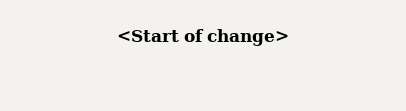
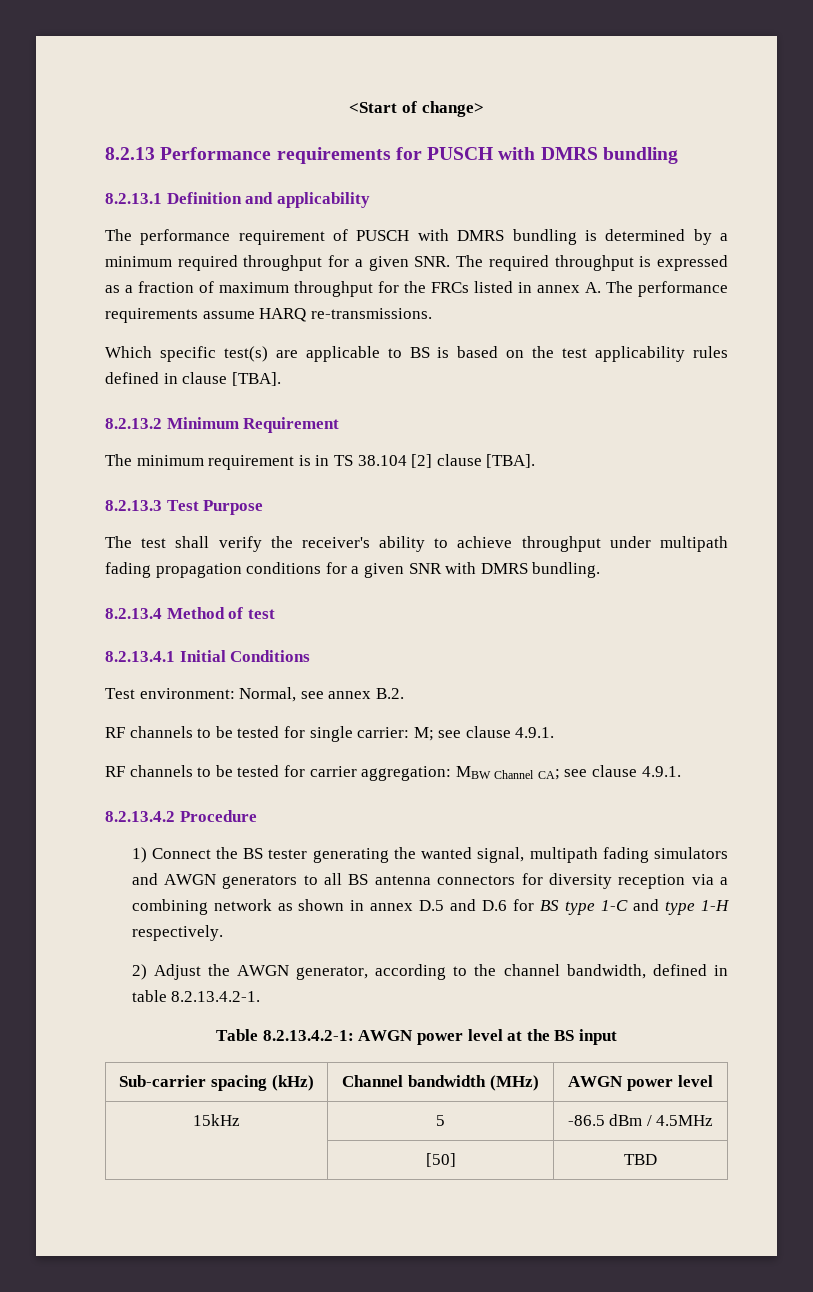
(289, 37) none -> [105,147,678,164] [105,192,370,208] [105,229,729,245] [105,255,729,271] [105,281,728,297] [105,308,432,323] [105,346,728,362] [105,372,281,386] [105,417,340,433] [105,454,536,470] [105,500,264,515] [105,536,728,552] [105,562,601,578] [105,607,275,619] [105,650,311,662] [105,687,404,702] [105,726,555,742] [105,765,681,781] [105,810,257,822] [131,847,729,863] [131,873,728,889] [131,899,730,915] [131,925,223,941] [131,964,729,980] [131,990,261,1002] [216,1029,617,1045] [119,1075,314,1091] [342,1075,539,1091] [568,1075,713,1091] [193,1114,240,1126] [436,1115,445,1126] [567,1114,714,1126] [425,1153,456,1167] [624,1154,657,1165] // 8.2.13 Performance requirements for PUSCH with DMRS bundling // 8.2.13.1 Definition and applicability // The performance requirement of PUSCH with DMRS bundling is determined by a minimum required throughput for a given SNR. The required throughput is expressed as a fraction of maximum throughput for the FRCs listed in annex A. The performance requirements assume HARQ re-transmissions. // Which specific test(s) are applicable to BS is based on the test applicability rules defined in clause [TBA]. // 8.2.13.2 Minimum Requirement // The minimum requirement is in TS 38.104 [2] clause [TBA]. // 8.2.13.3 Test Purpose // The test shall verify the receiver's ability to achieve throughput under multipath fading propagation conditions for a given SNR with DMRS bundling. // 8.2.13.4 Method of test // 8.2.13.4.1 Initial Conditions // Test environment: Normal, see annex B.2. // RF channels to be tested for single carrier: M; see clause 4.9.1. // RF channels to be tested for carrier aggregation: MBW Channel CA; see clause 4.9.1. // 8.2.13.4.2 Procedure // 1) Connect the BS tester generating the wanted signal, multipath fading simulators and AWGN generators to all BS antenna connectors for diversity reception via a combining network as shown in annex D.5 and D.6 for BS type 1-C and type 1-H respectively. // 2) Adjust the AWGN generator, according to the channel bandwidth, defined in table 8.2.13.4.2-1. // Table 8.2.13.4.2-1: AWGN power level at the BS input // Sub-carrier spacing (kHz) | Channel bandwidth (MHz) | AWGN power level // 15kHz | 5 | -86.5 dBm / 4.5MHz // | [50] | TBD

